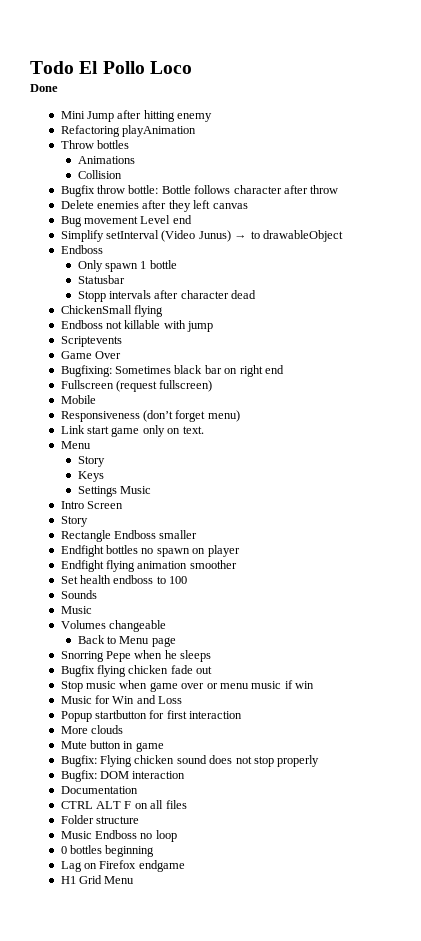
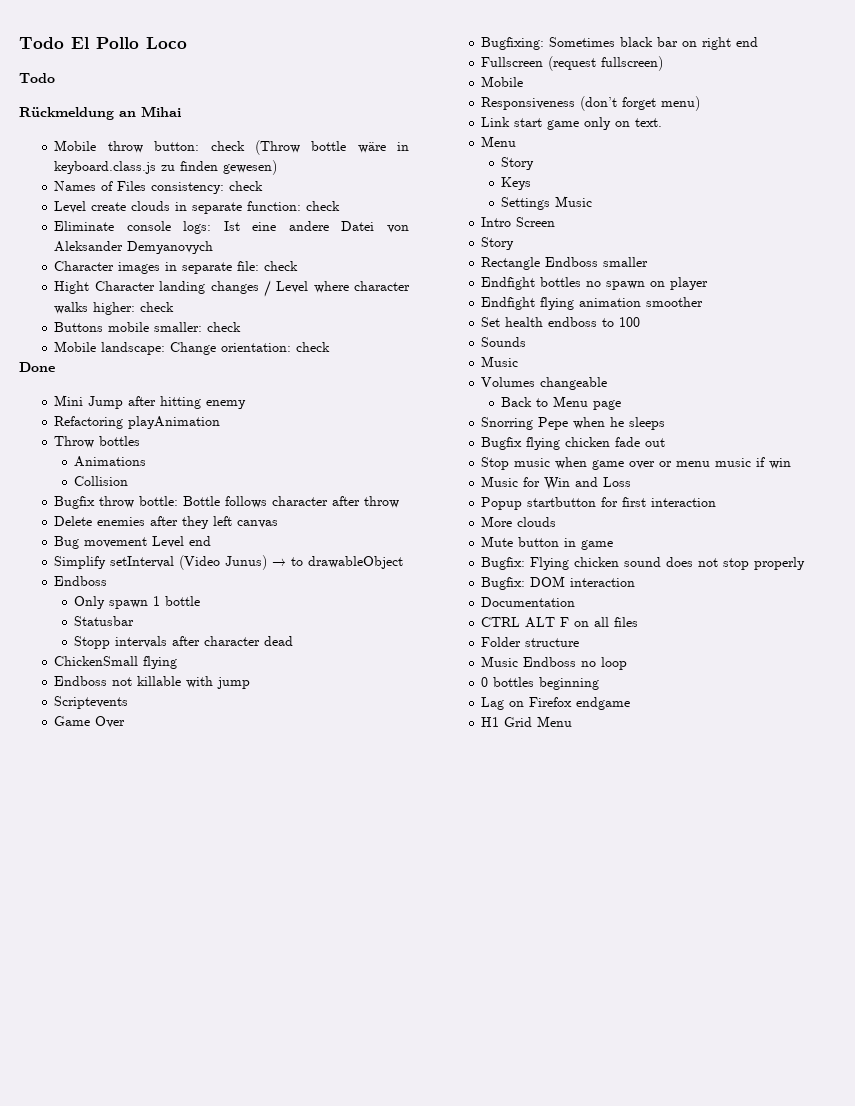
(192, 67) none -> [19,73,55,83] [19,106,181,120] [54,140,410,155] [54,160,278,175] [54,181,264,194] [54,201,341,214] [54,221,409,234] [54,241,214,254] [54,261,299,274] [54,280,410,297] [54,302,175,315] [54,322,242,332] [54,341,331,355] // Todo // Rückmeldung an Mihai // Mobile throw button: check (Throw bottle wäre in keyboard.class.js zu finden gewesen) // Names of Files consistency: check // Level create clouds in separate function: check // Eliminate console logs: Ist eine andere Datei von Aleksander Demyanovych // Character images in separate file: check // Hight Character landing changes / Level where character walks higher: check // Buttons mobile smaller: check // Mobile landscape: Change orientation: check

